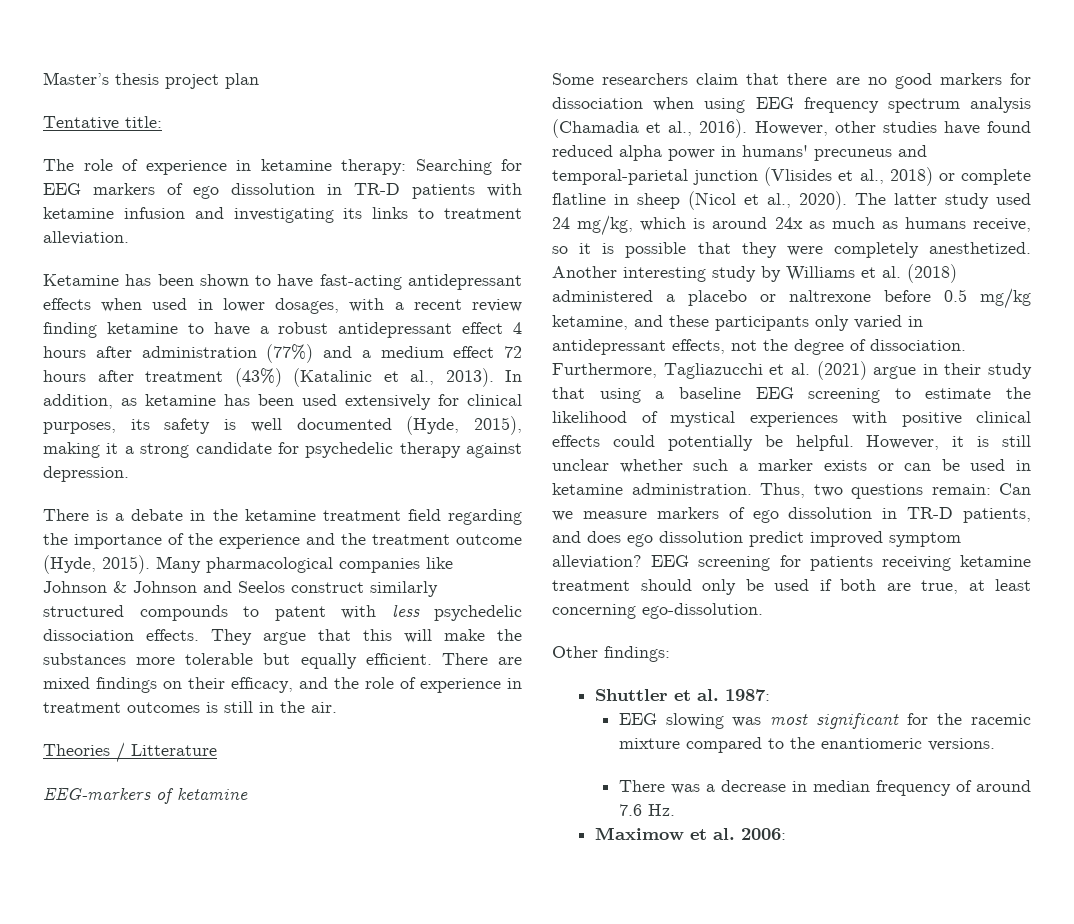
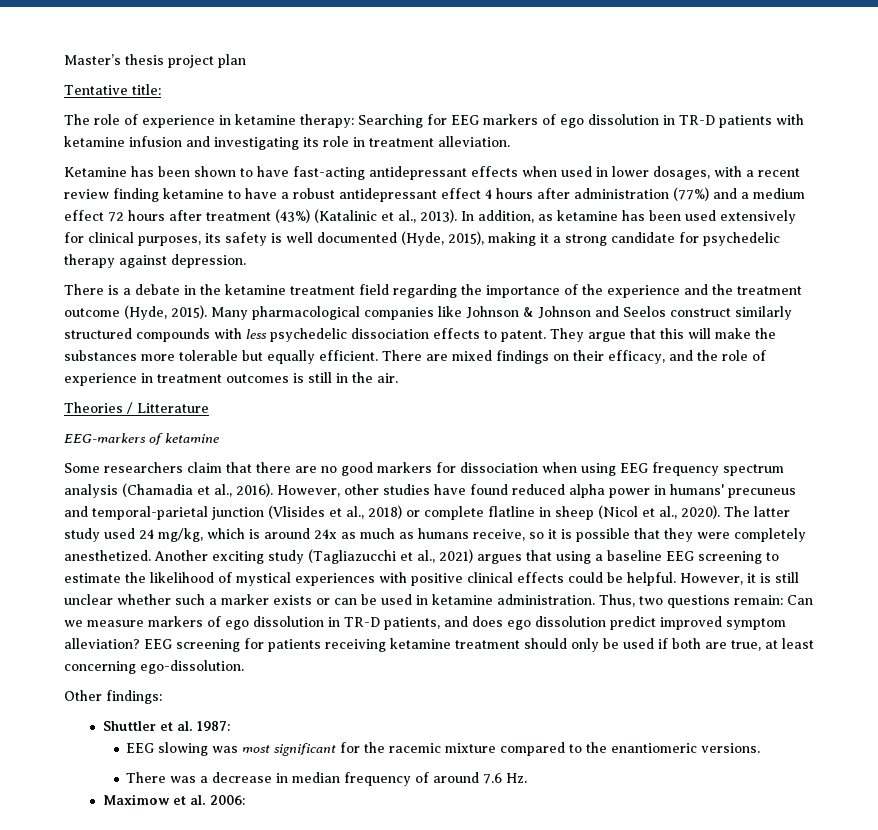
[372,207,435,219] links to -> [323,136,365,147] role in
[243,606,326,621] to patent -> (210, 335) none
[146,629,199,641] effects. -> [433,328,546,342] effects to patent.
[623,264,957,283] [552,288,1031,309] [552,315,923,331] [552,339,966,355] [552,361,1032,380] interesting study by Williams et al. (2018) administered a placebo or naltrexone before 0.5 mg/kg ketamine, and these participants only varied in antidepressant effects, not the degree of dissociation. Furthermore, Tagliazucchi et al. (2021) argue in their study -> [212,549,522,564] exciting study (Tagliazucchi et al., 2021) argues
[667,435,753,451] potentially -> (603, 577) none

